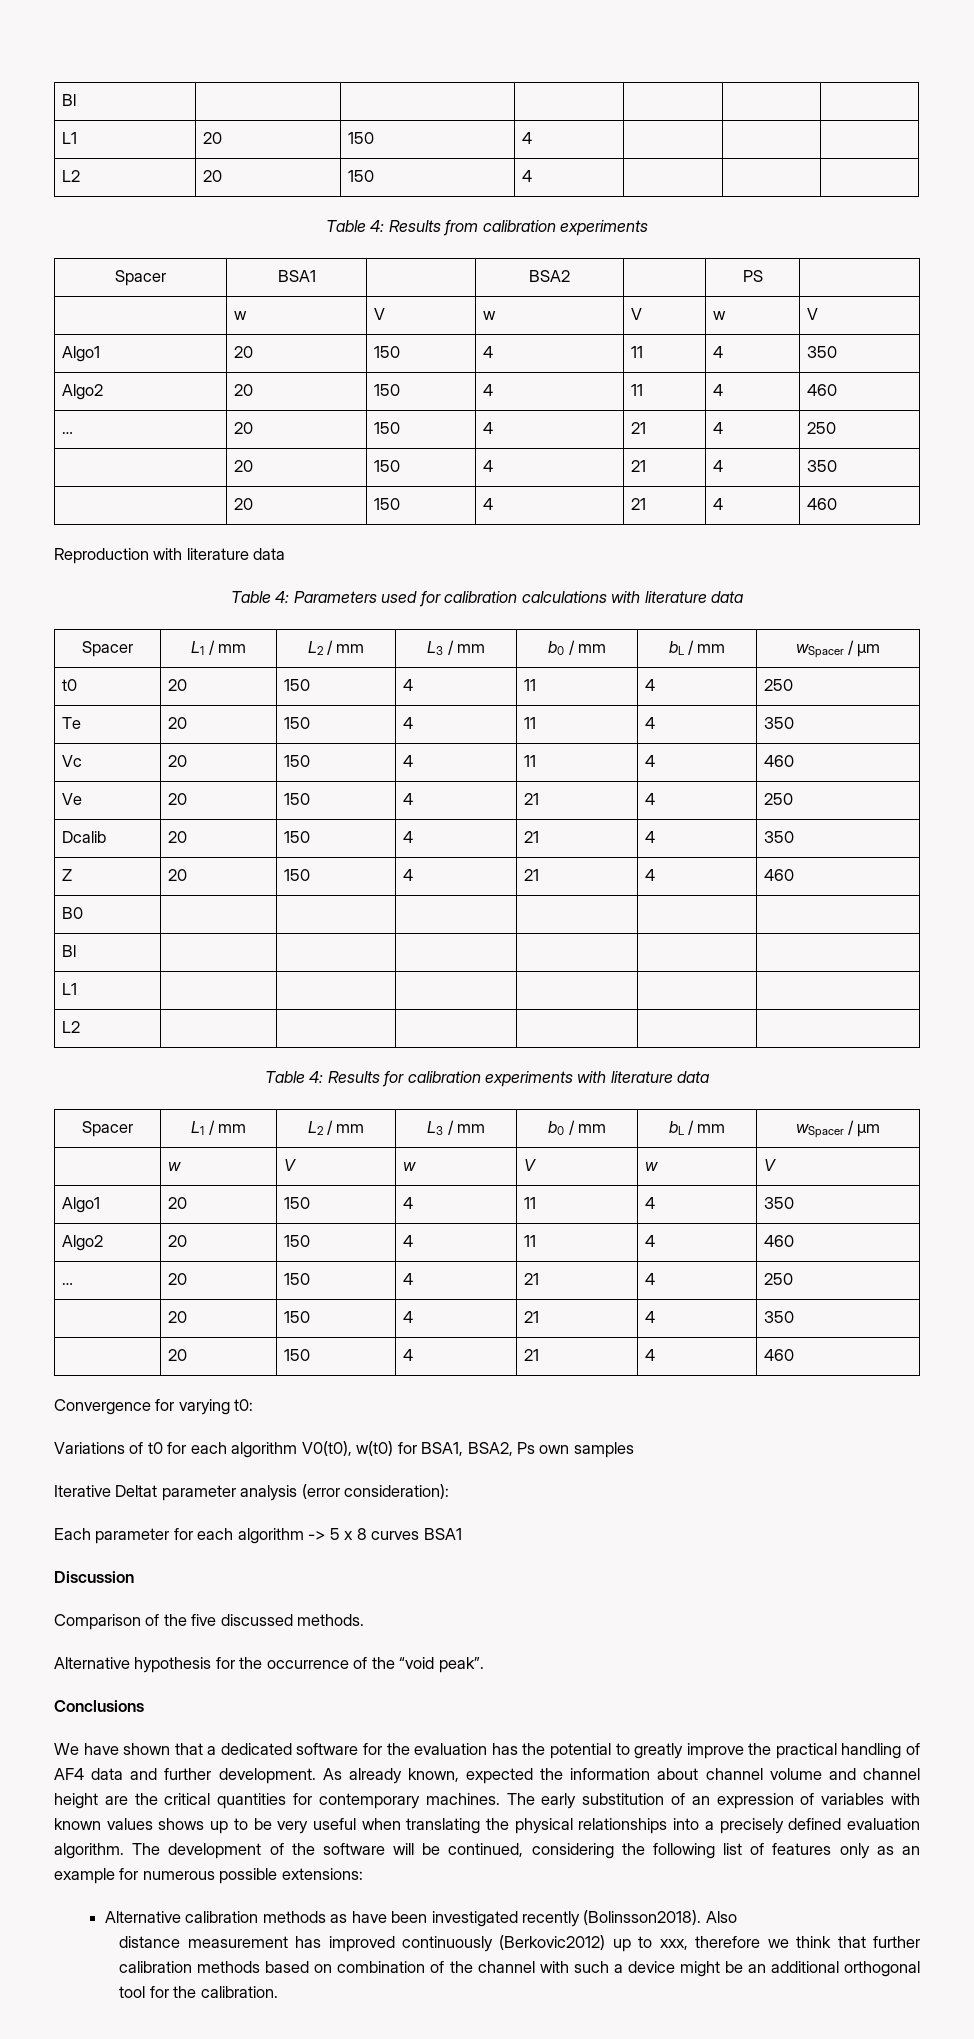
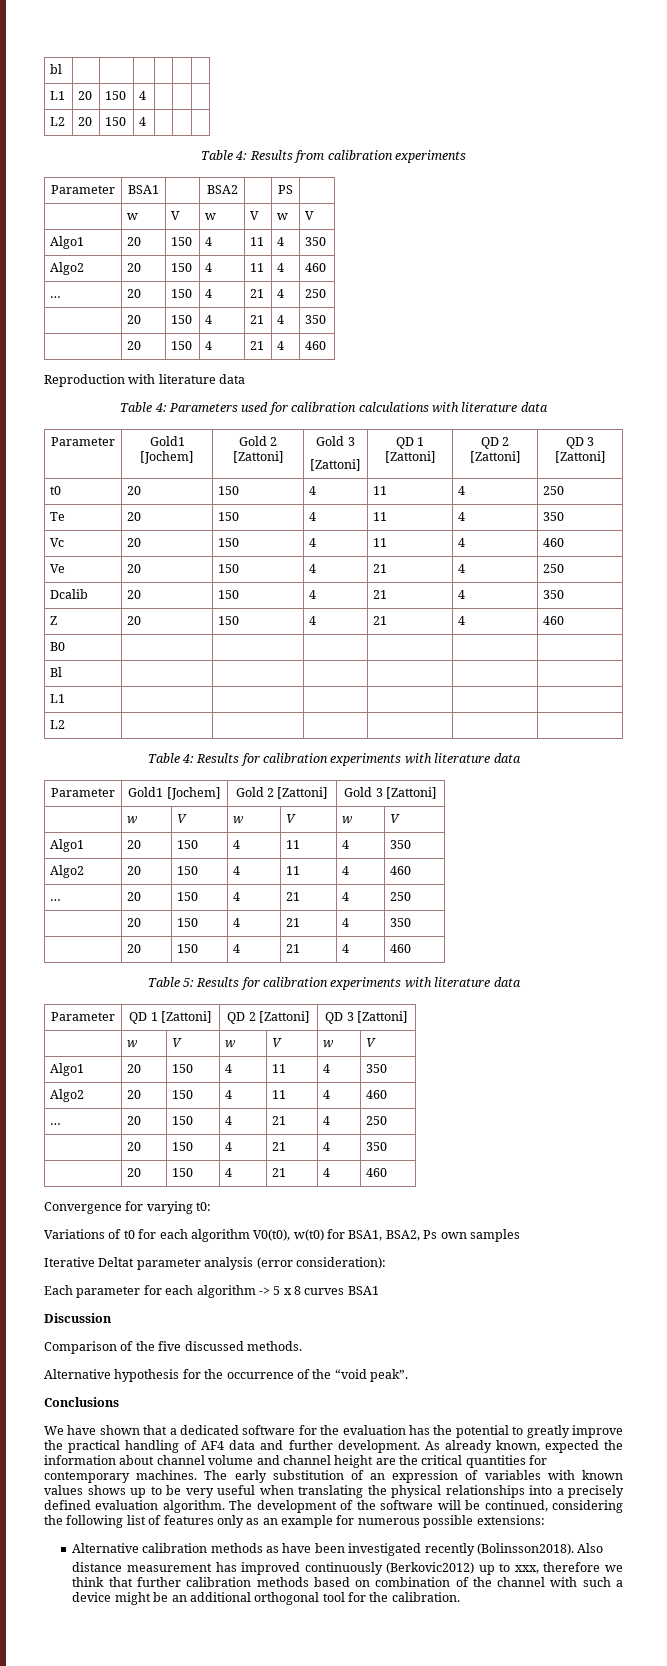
[62,94,77,106] Bl -> [50,64,63,74] bl
[115,270,166,286] Spacer -> [51,185,115,194] Parameter
[82,641,133,657] [191,640,246,655] [307,640,365,655] [427,640,485,655] [548,640,606,655] [668,640,726,655] [795,640,881,658] Spacer | L1 / mm | L2 / mm | L3 / mm | b0 / mm | bL / mm | wSpacer / µm -> [51,437,115,446] [149,436,185,446] [140,451,194,464] [238,436,278,446] [232,451,284,463] [316,436,355,446] [310,459,361,471] [395,437,425,449] [384,451,436,463] [480,437,510,449] [469,451,521,463] [565,437,595,449] [554,451,606,463] Parameter | Gold1 [Jochem] | Gold 2 [Zattoni] | Gold 3 // [Zattoni] | QD 1 [Zattoni] | QD 2 [Zattoni] | QD 3 [Zattoni]
[82,1121,133,1137] [191,1120,246,1135] [307,1120,365,1135] [427,1120,485,1135] [548,1120,606,1135] [668,1120,726,1135] [795,1120,881,1138] Spacer | L1 / mm | L2 / mm | L3 / mm | b0 / mm | bL / mm | wSpacer / µm -> [51,788,115,797] [128,787,221,800] [235,787,329,799] [344,787,437,799] [127,816,138,824] [177,814,188,823] [233,816,244,824] [286,814,297,823] [342,816,353,824] [390,814,401,823] [50,839,85,852] [127,840,142,849] [177,840,199,849] [233,840,241,849] [286,840,301,849] [342,840,350,849] [390,840,412,849] [50,865,85,878] [127,866,142,875] [177,866,199,875] [233,866,241,875] [286,866,301,875] [342,866,350,875] [390,866,412,875] [50,899,62,901] [127,892,142,901] [177,892,199,901] [233,892,241,901] [286,892,301,901] [342,892,350,901] [390,892,412,901] [127,918,142,927] [177,918,199,927] [233,918,241,927] [286,918,301,927] [342,918,350,927] [390,918,412,927] [127,944,142,953] [177,944,199,953] [233,944,241,953] [286,944,301,953] [342,944,350,953] [390,944,412,953] [147,977,521,990] [51,1012,115,1021] [129,1011,212,1024] [227,1011,310,1024] [325,1011,408,1024] Parameter | Gold1 [Jochem] | Gold 2 [Zattoni] | Gold 3 [Zattoni] // | w | V | w | V | w | V // Algo1 | 20 | 150 | 4 | 11 | 4 | 350 // Algo2 | 20 | 150 | 4 | 11 | 4 | 460 // … | 20 | 150 | 4 | 21 | 4 | 250 // | 20 | 150 | 4 | 21 | 4 | 350 // | 20 | 150 | 4 | 21 | 4 | 460 // Table 5: Results for calibration experiments with literature data // Parameter | QD 1 [Zattoni] | QD 2 [Zattoni] | QD 3 [Zattoni]

